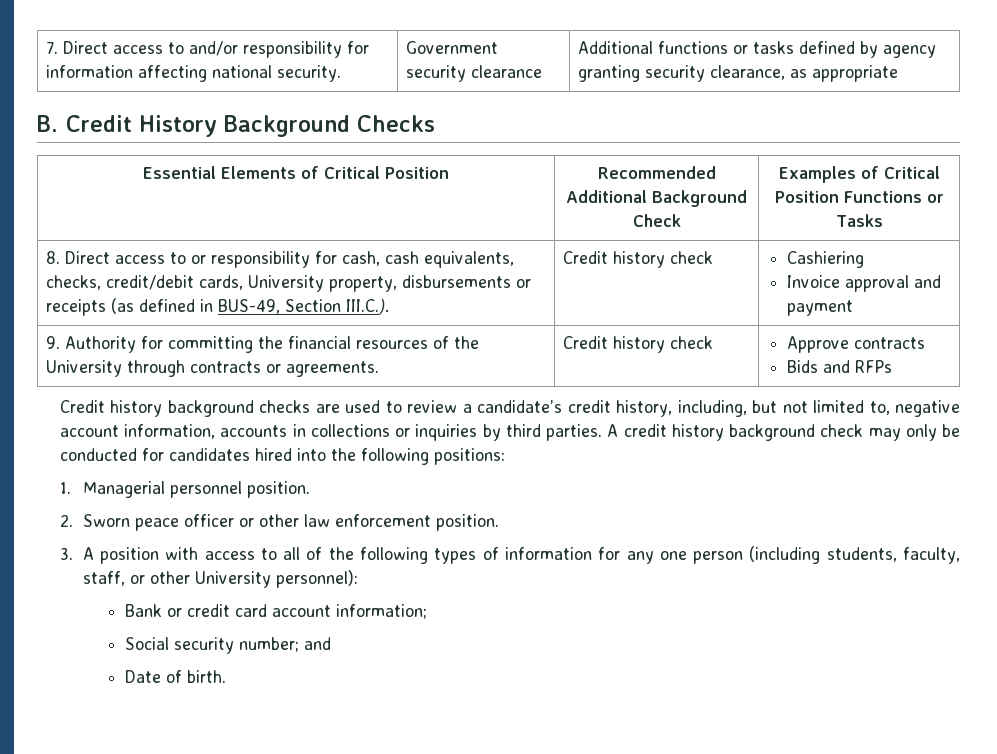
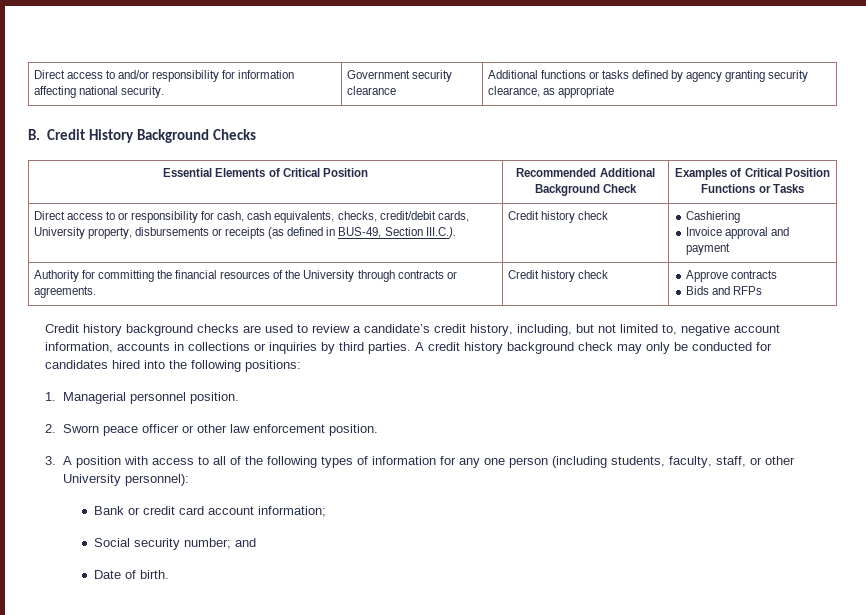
[46,41,59,54] 7. -> (33, 74) none
[46,251,61,264] 8. -> (804, 188) none
[46,336,61,349] 9. -> (731, 249) none

